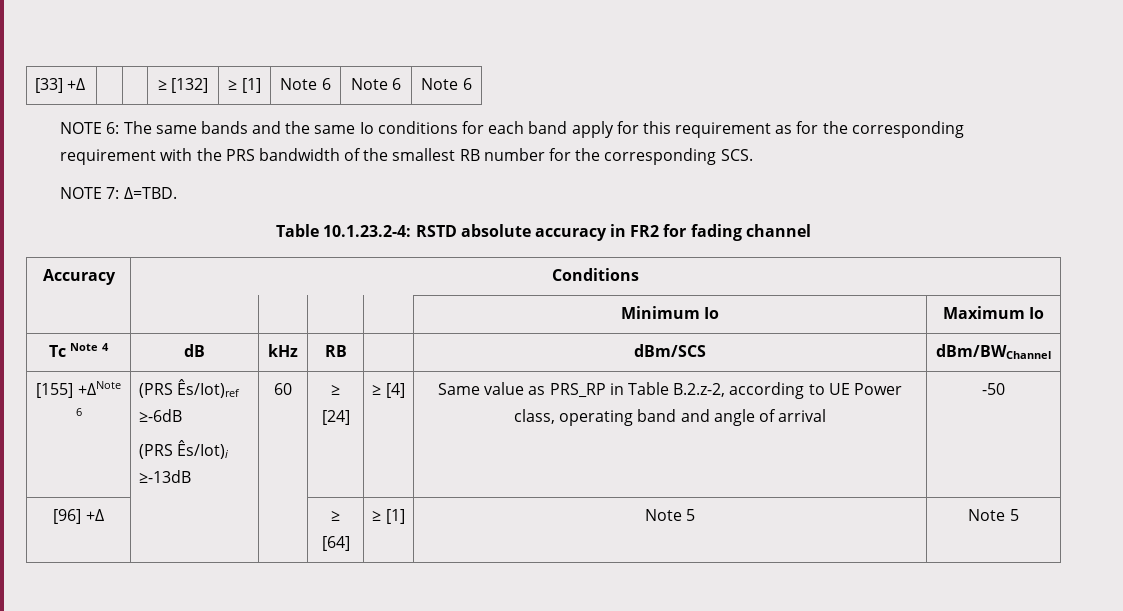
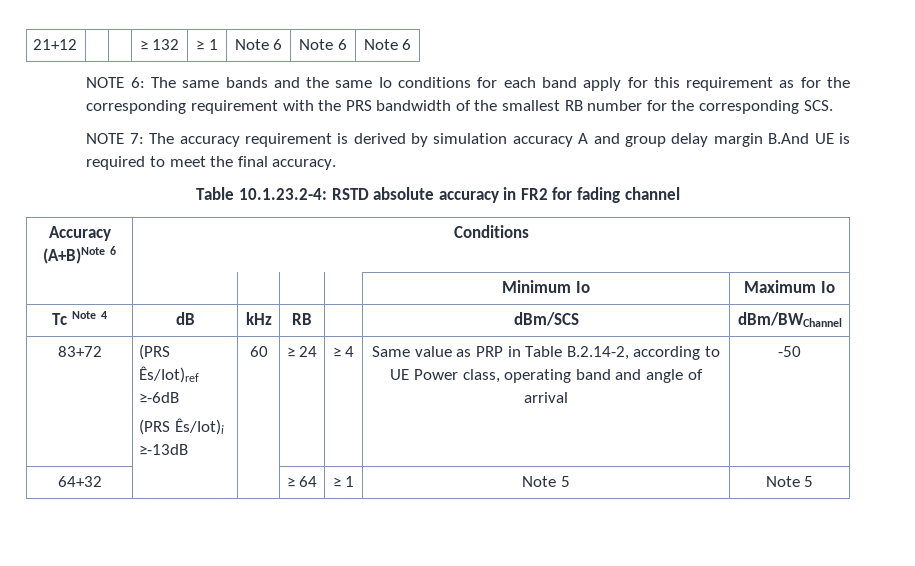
[34,78,86,93] [157,78,209,93] [228,78,261,93] [33] +Δ | | | ≥ [132] | ≥ [1] -> [33,39,78,50] [139,39,180,50] [196,39,218,50] 21+12 | | | ≥ 132 | ≥ 1
[123,187,177,199] Δ=TBD. -> [149,133,851,147] [86,156,337,170] The accuracy requirement is derived by simulation accuracy A and group delay margin B.And UE is required to meet the final accuracy.
(116, 277) none -> [43,246,116,264] (A+B)Note 6
[36,381,121,398] [75,408,82,416] [155] +ΔNote 6 -> [57,346,102,357] 83+72
[321,410,350,425] [372,383,405,398] [24] | ≥ [4] -> [299,346,318,357] [332,346,355,357] 24 | ≥ 4
[549,383,606,398] PRS_RP -> [475,346,503,357] PRP
[673,383,726,397] B.2.z-2, -> [566,346,629,360] B.2.14-2,
[53,509,104,524] [331,510,340,521] [321,536,350,551] [372,509,405,524] [96] +Δ | | | ≥ [64] | ≥ [1] -> [57,476,102,487] [286,476,318,487] [332,476,355,487] 64+32 | | | ≥ 64 | ≥ 1

